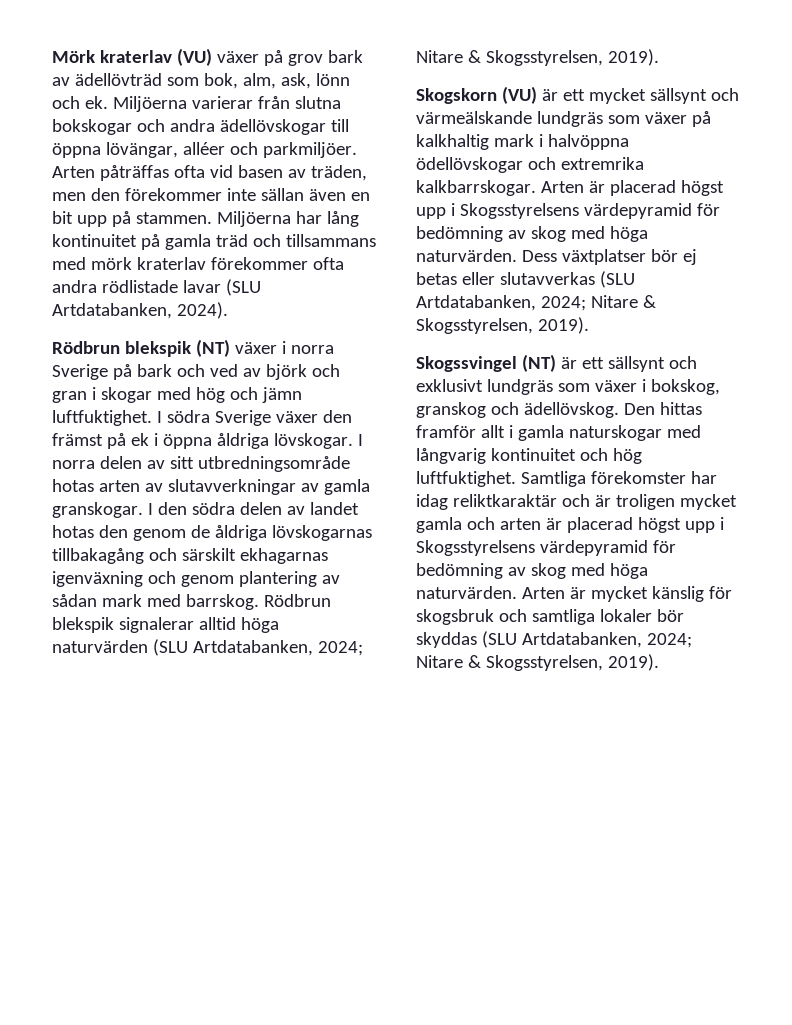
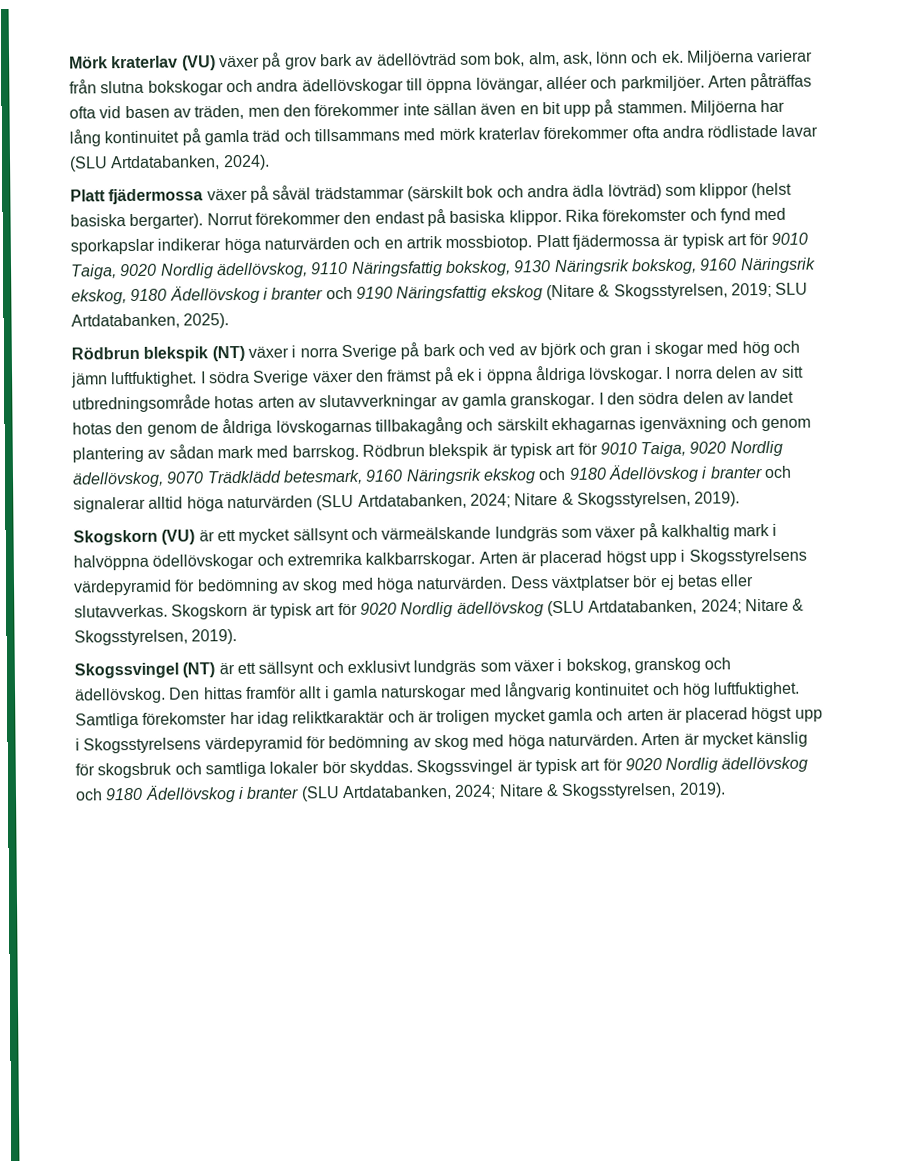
(228, 310) none -> [70,182,793,205] [70,207,787,230] [70,232,809,255] [71,257,816,280] [71,282,809,305] [71,313,230,329] // Platt fjädermossa växer på såväl trädstammar (särskilt bok och andra ädla lövträd) som klippor (helst basiska bergarter). Norrut förekommer den endast på basiska klippor. Rika förekomster och fynd med sporkapslar indikerar höga naturvärden och en artrik mossbiotop. Platt fjädermossa är typisk art för 9010 Taiga, 9020 Nordlig ädellövskog, 9110 Näringsfattig bokskog, 9130 Näringsrik bokskog, 9160 Näringsrik ekskog, 9180 Ädellövskog i branter och 9190 Näringsfattig ekskog (Nitare & Skogsstyrelsen, 2019; SLU Artdatabanken, 2025).
(114, 625) none -> [491,440,783,459] [72,464,792,488] är typisk art för 9010 Taiga, 9020 Nordlig ädellövskog, 9070 Trädklädd betesmark, 9160 Näringsrik ekskog och 9180 Ädellövskog i branter och
[499,272,595,285] slutavverkas -> [74,601,544,620] slutavverkas. Skogskorn är typisk art för 9020 Nordlig ädellövskog
[416,632,477,648] skyddas -> [348,756,809,776] [75,785,300,803] skyddas. Skogssvingel är typisk art för 9020 Nordlig ädellövskog och 9180 Ädellövskog i branter

